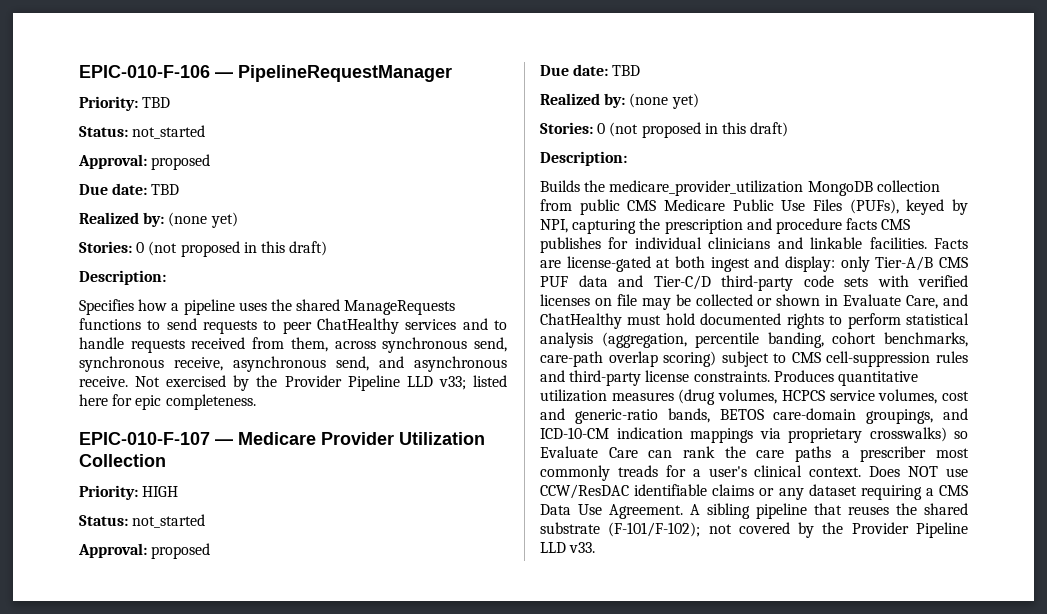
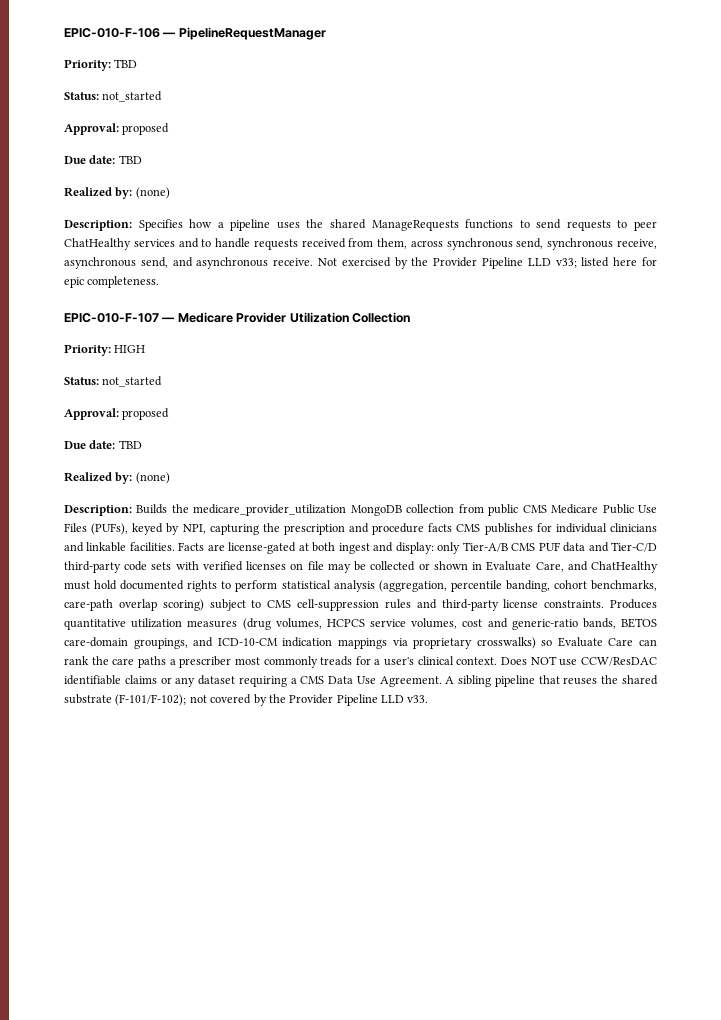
[168,212,238,228] [79,241,328,257] [79,270,166,285] (none yet) // Stories: 0 (not proposed in this draft) // Description: // -> [135,187,170,199] [64,220,132,231] (none) // Description:
[629,93,699,109] [540,122,789,138] [540,151,627,166] (none yet) // Stories: 0 (not proposed in this draft) // Description: // -> [135,472,170,484] [64,505,132,516] (none) // Description:

